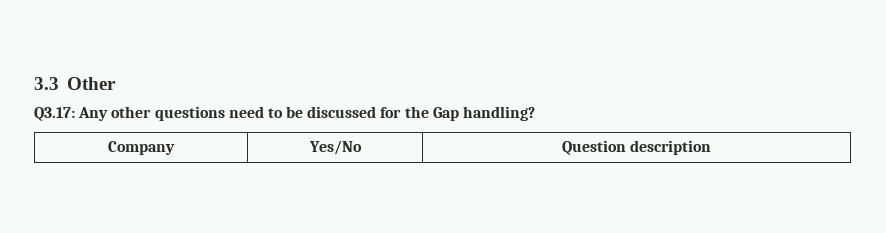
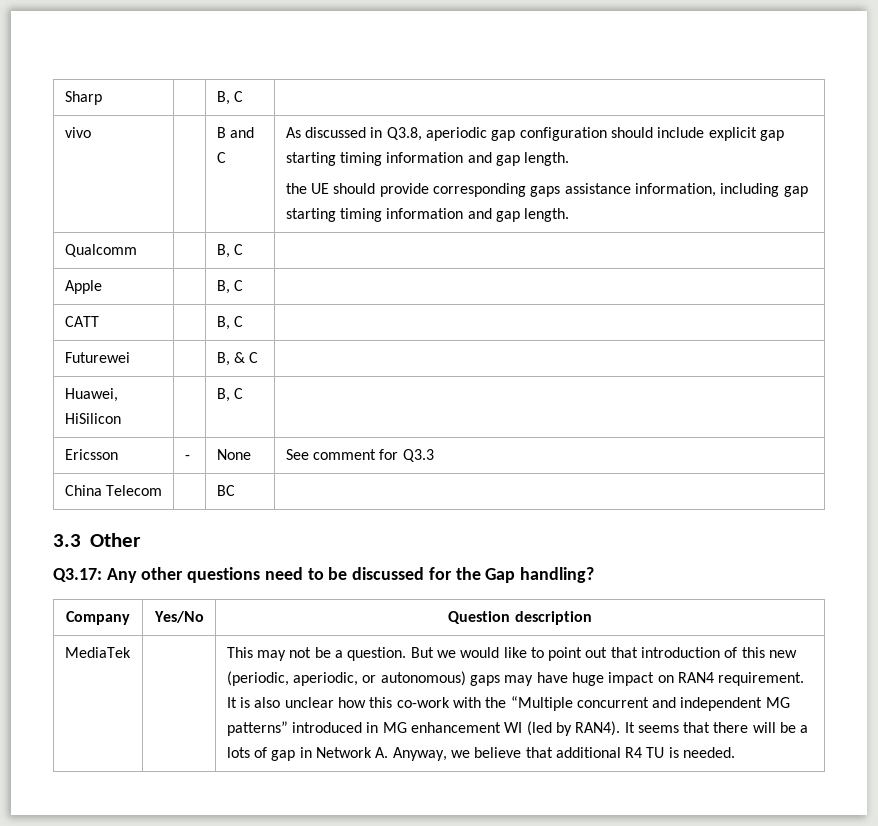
(34, 83) none -> [64,91,102,105] [216,91,243,105] [64,127,91,138] [216,127,254,138] [216,152,226,163] [285,127,784,141] [285,152,570,166] [285,183,808,197] [285,208,570,222] [64,244,137,257] [216,244,243,258] [64,280,102,294] [216,280,243,294] [64,316,99,327] [216,316,243,330] [64,352,130,363] [216,352,259,366] [64,388,118,402] [64,413,121,424] [216,388,243,402] [64,449,118,460] [184,455,190,460] [216,449,251,460] [285,449,434,462] [64,485,162,496] [216,485,235,496] Sharp | | B, C | // vivo | | B and C | As discussed in Q3.8, aperiodic gap configuration should include explicit gap starting timing information and gap length. // the UE should provide corresponding gaps assistance information, including gap starting timing information and gap length. // Qualcomm | | B, C | // Apple | | B, C | // CATT | | B, C | // Futurewei | | B, & C | // Huawei, HiSilicon | | B, C | // Ericsson | - | None | See comment for Q3.3 // China Telecom | | BC | //
(712, 147) none -> [64,647,131,658] [226,647,798,661] [226,671,805,686] [226,696,790,711] [226,721,809,736] [226,747,736,761] // MediaTek | | This may not be a question. But we would like to point out that introduction of this new (periodic, aperiodic, or autonomous) gaps may have huge impact on RAN4 requirement. It is also unclear how this co-work with the “Multiple concurrent and independent MG patterns” introduced in MG enhancement WI (led by RAN4). It seems that there will be a lots of gap in Network A. Anyway, we believe that additional R4 TU is needed.

